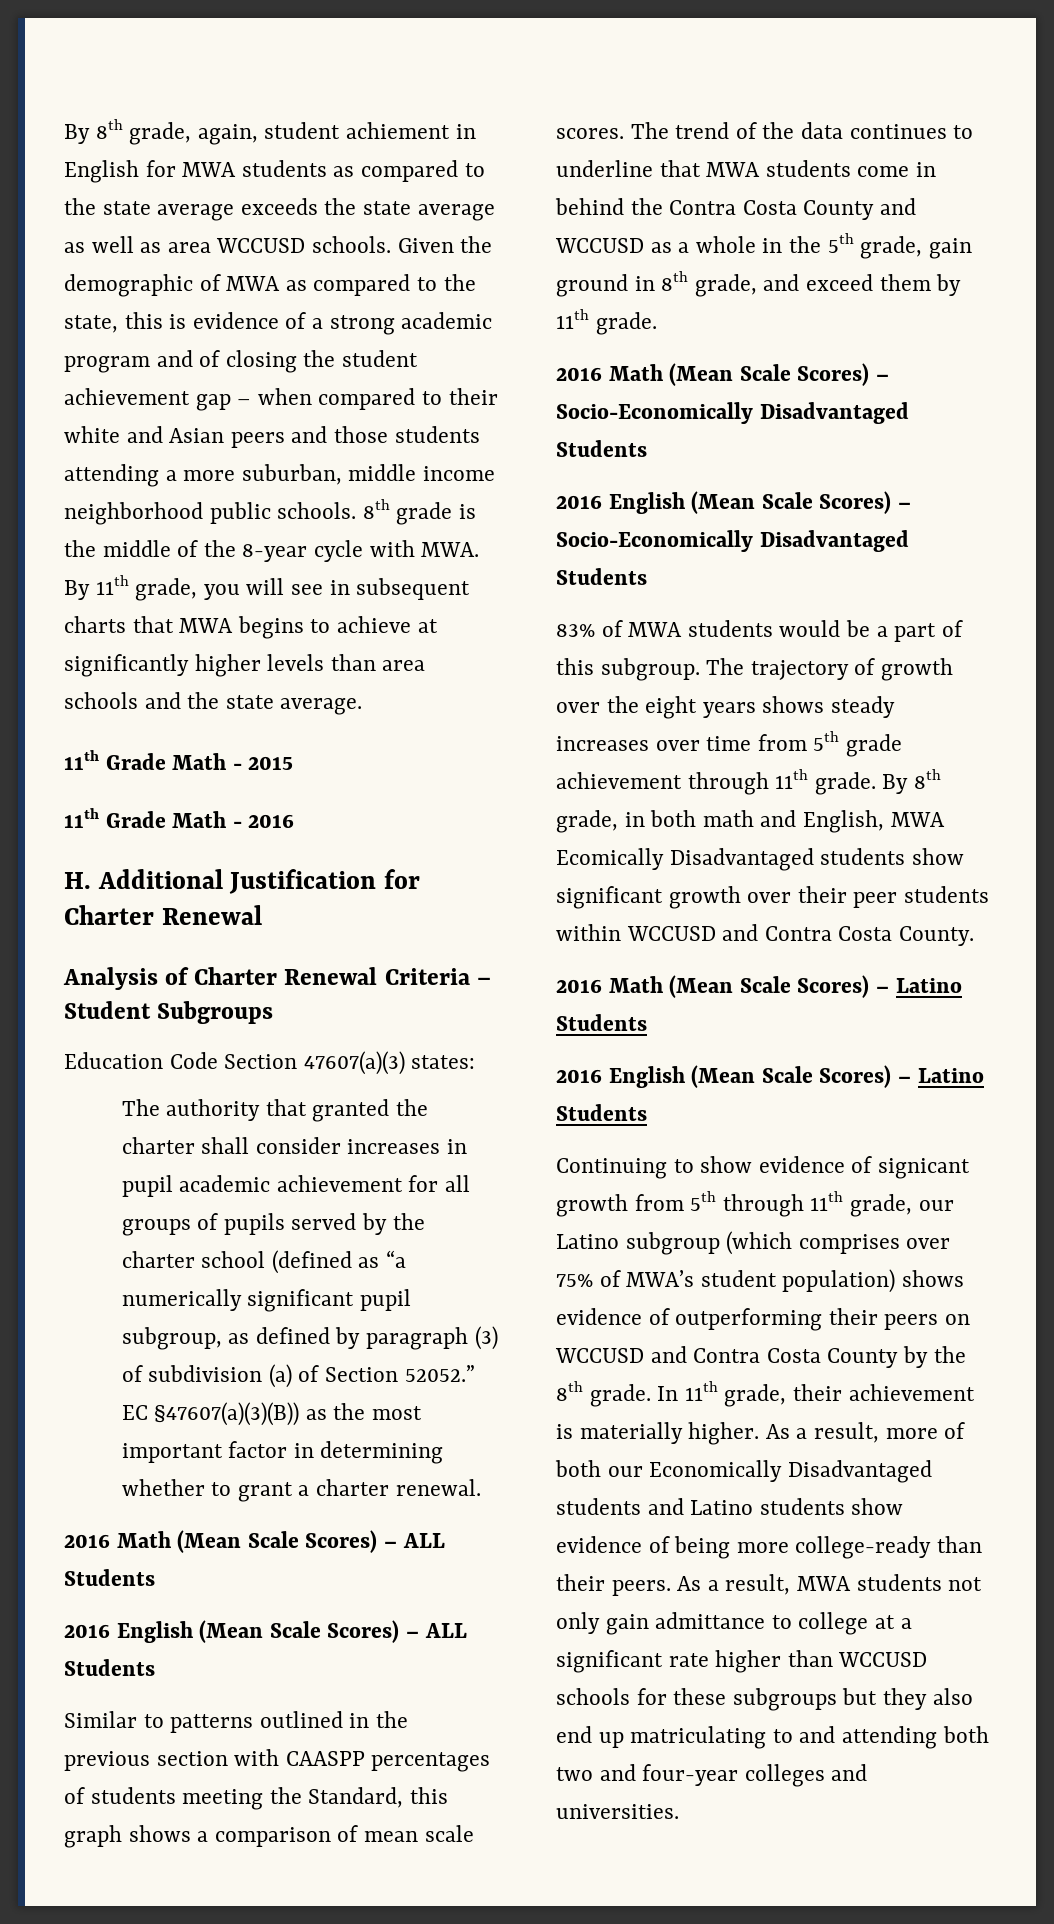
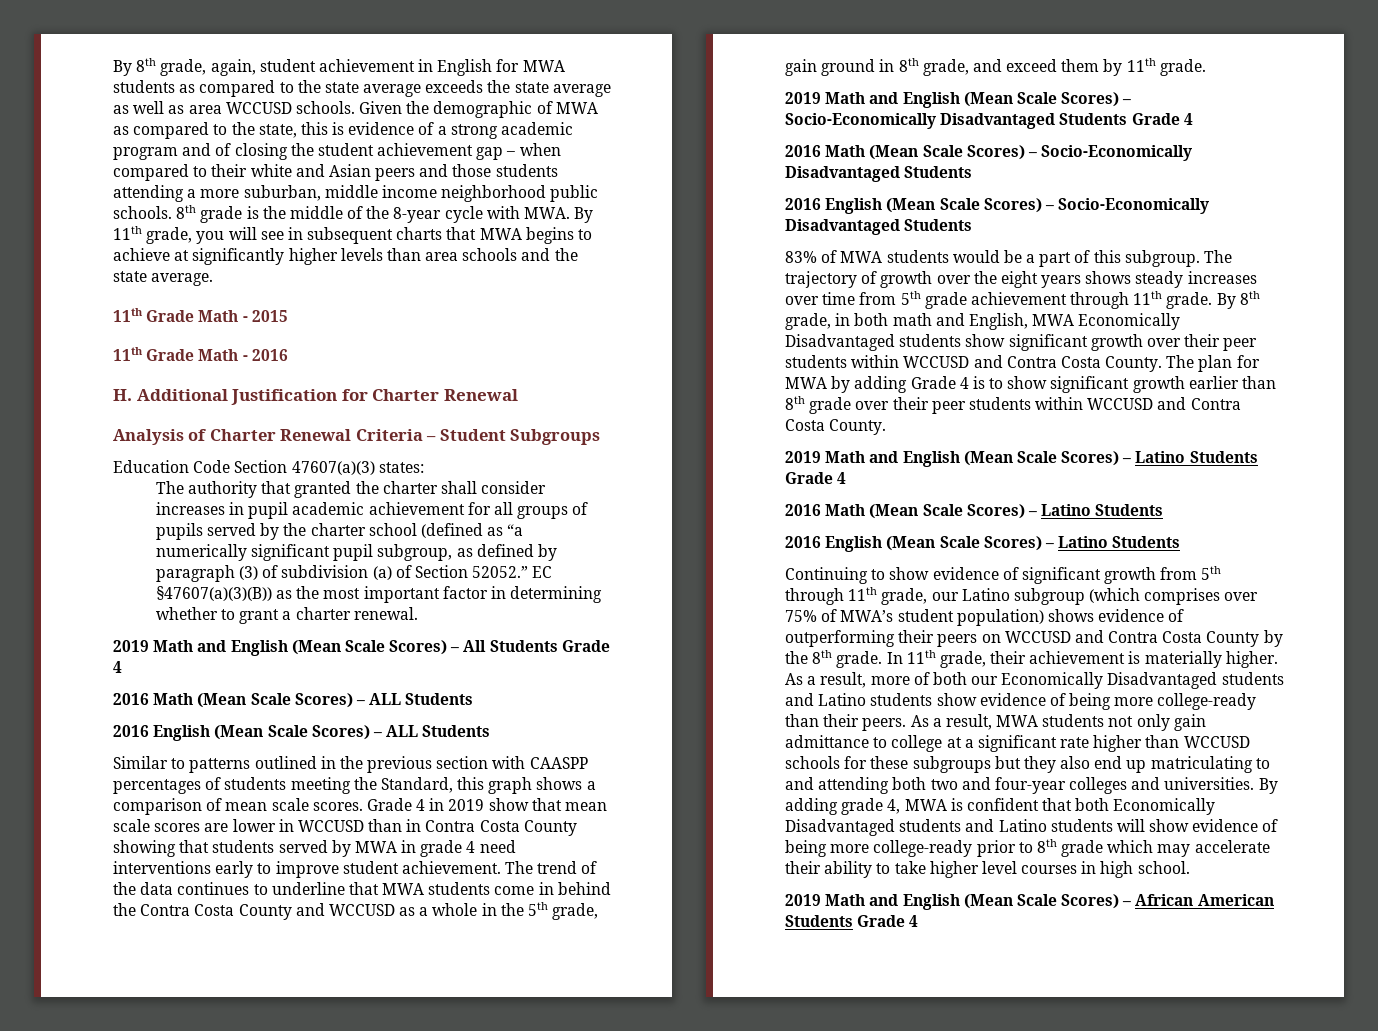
[346,122,451,139] achiement -> [318,59,415,72] achievement
(481, 1487) none -> [113,640,610,656] [113,661,122,673] // 2019 Math and English (Mean Scale Scores) – All Students Grade 4
(624, 133) none -> [366,798,608,811] [113,819,577,836] [113,840,516,857] [113,861,501,878] Grade 4 in 2019 show that mean scale scores are lower in WCCUSD than in Contra Costa County showing that students served by MWA in grade 4 need interventions early to improve student achievement.
(657, 323) none -> [785,92,1132,108] [785,113,1193,129] // 2019 Math and English (Mean Scale Scores) – Socio-Economically Disadvantaged Students Grade 4
[556,848,664,870] Ecomically -> [1078,313,1181,330] Economically
(975, 936) none -> [1166,355,1260,372] [785,376,1277,393] [785,396,1241,414] [785,419,887,435] [785,451,1258,467] [785,472,847,484] The plan for MWA by adding Grade 4 is to show significant growth earlier than 8th grade over their peer students within WCCUSD and Contra Costa County. // 2019 Math and English (Mean Scale Scores) – Latino Students Grade 4
[878,1158,971,1179] signicant -> [1021,567,1101,584] significant
(679, 1811) none -> [1258,778,1278,794] [785,798,1216,815] [785,819,1279,836] [785,839,1270,857] [785,861,1190,878] [785,894,1274,910] [785,915,919,927] By adding grade 4, MWA is confident that both Economically Disadvantaged students and Latino students will show evidence of being more college-ready prior to 8th grade which may accelerate their ability to take higher level courses in high school. // 2019 Math and English (Mean Scale Scores) – African American Students Grade 4

